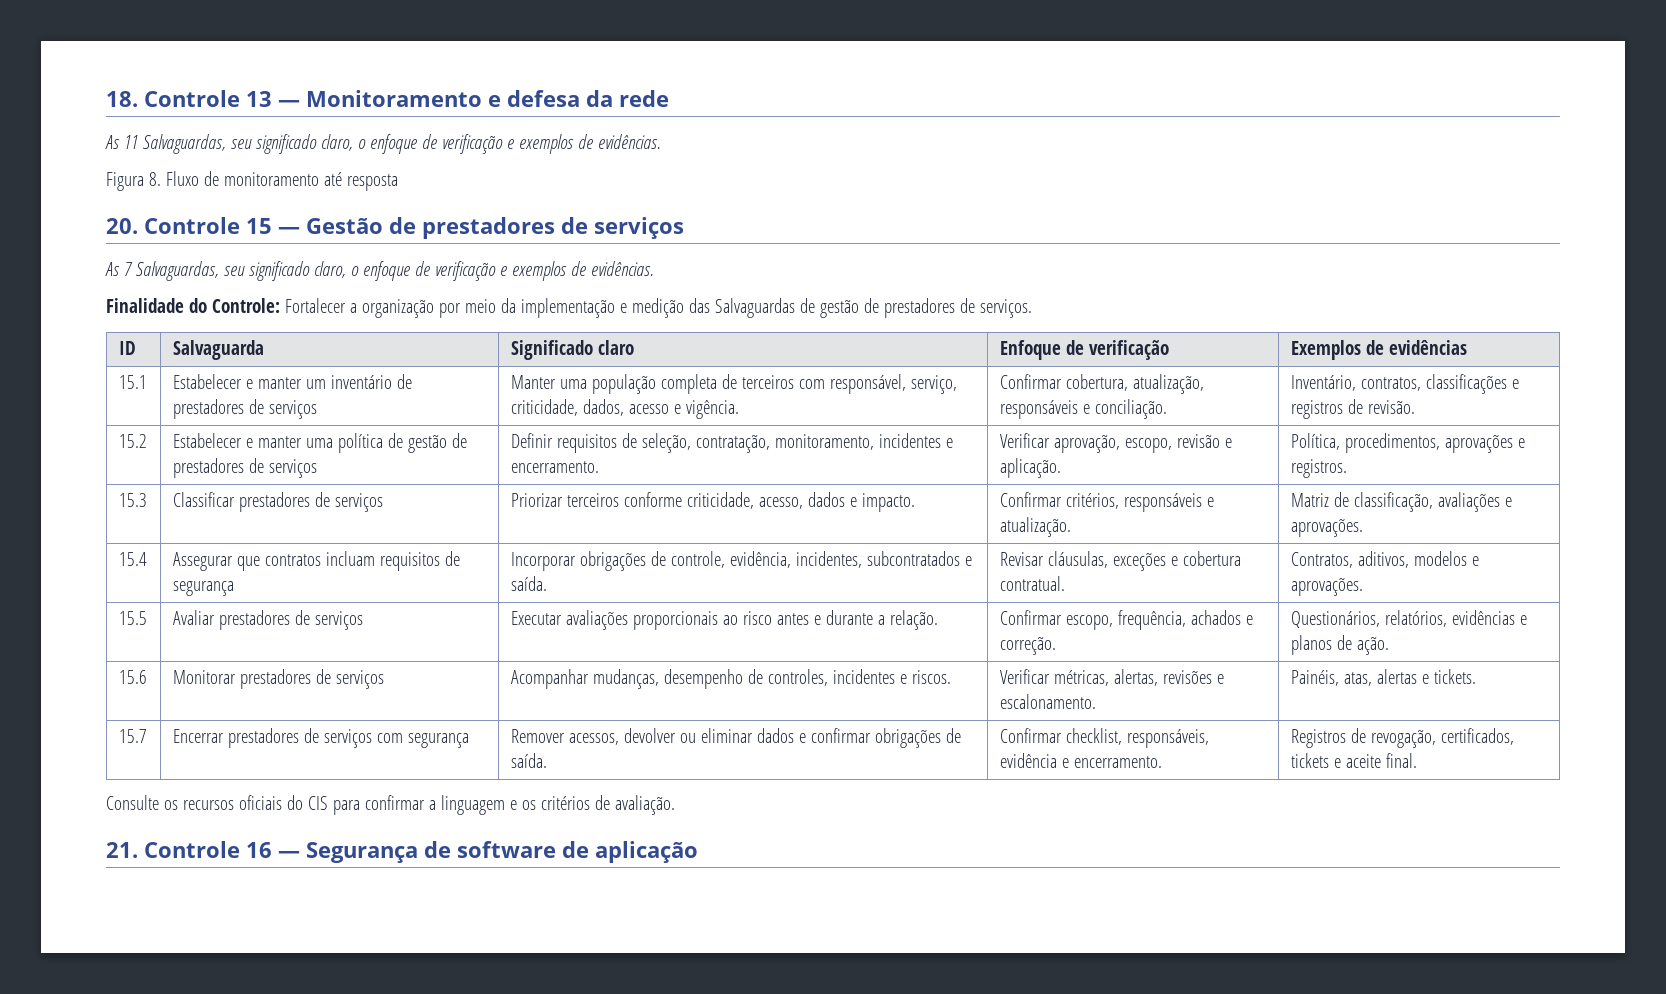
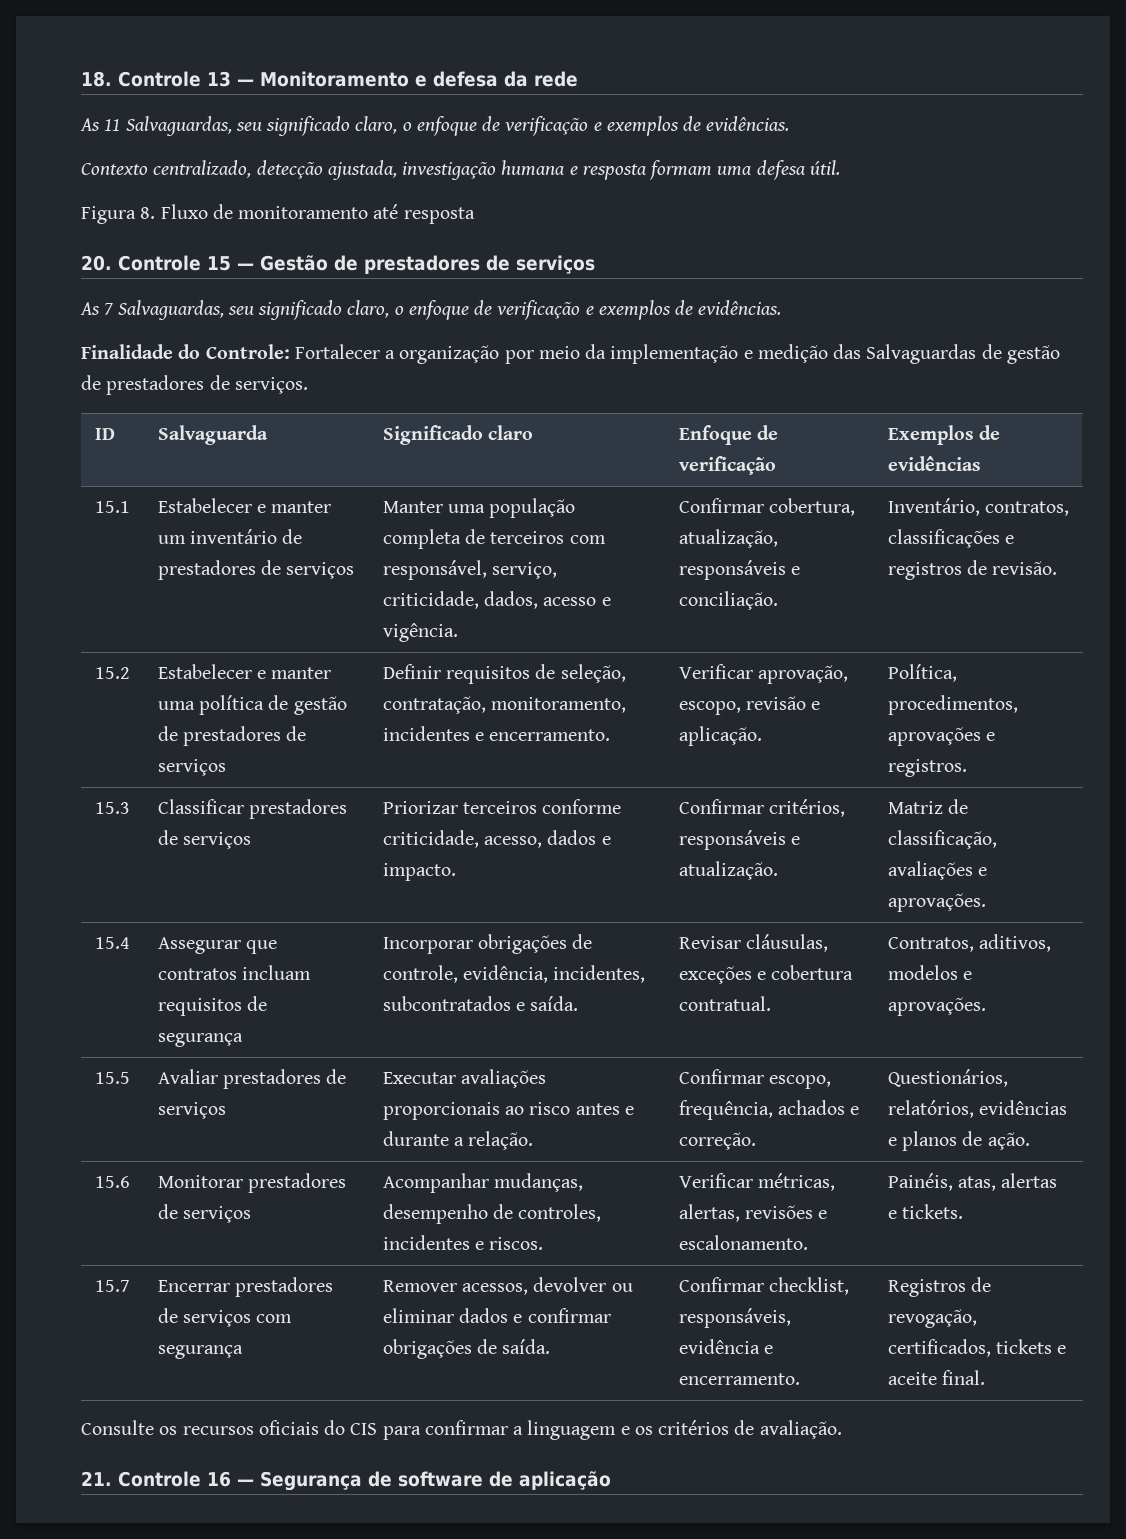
(661, 141) none -> [81,160,840,180] // Contexto centralizado, detecção ajustada, investigação humana e resposta formam uma defesa útil.

